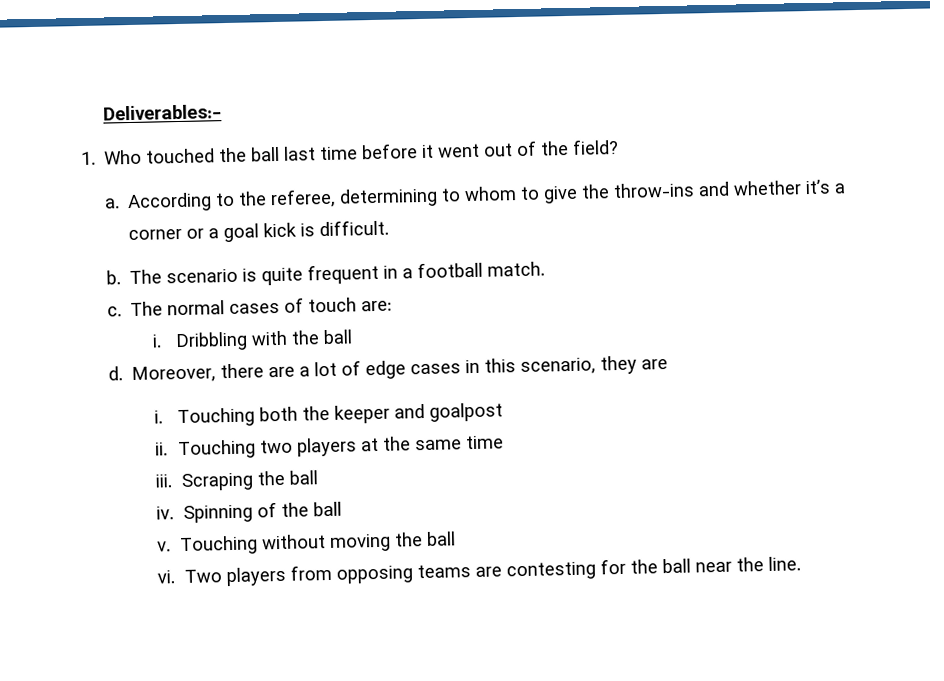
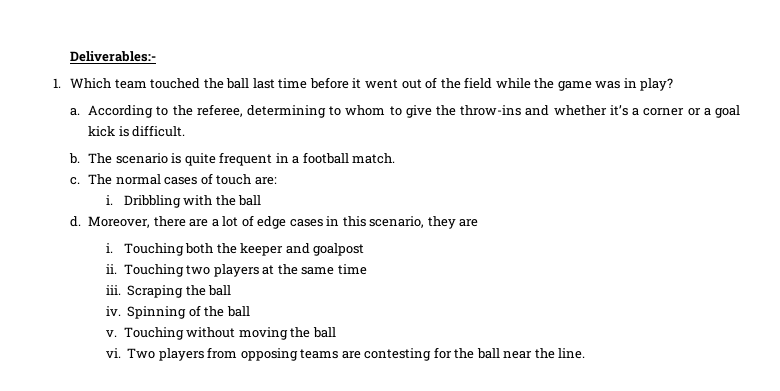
[104,149,143,165] Who -> [70,78,147,89] Which team
[572,138,620,155] field? -> [464,77,674,91] field while the game was in play?

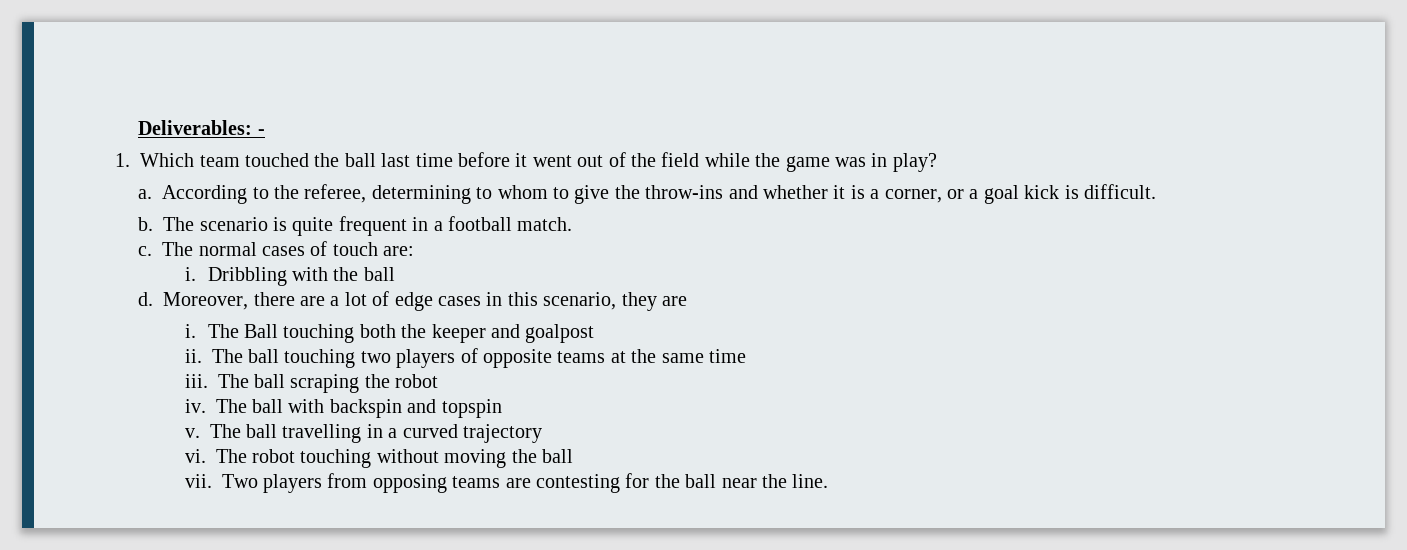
[70,51,157,62] Deliverables:- -> [138,120,265,135] Deliverables: -
[609,105,685,116] it’s a corner -> [833,185,942,203] it is a corner,
[123,243,184,256] Touching -> [207,324,355,343] The Ball touching
[123,264,259,277] Touching two players -> [211,348,606,368] The ball touching two players of opposite teams
[127,285,232,298] [105,305,250,319] [105,327,184,340] Scraping the ball // iv. Spinning of the ball // v. Touching -> [217,374,439,393] [184,399,502,418] [184,424,542,443] [184,449,372,468] The ball scraping the robot // iv. The ball with backspin and topspin // v. The ball travelling in a curved trajectory // vi. The robot touching
[105,348,121,358] vi. -> [184,474,212,488] vii.

